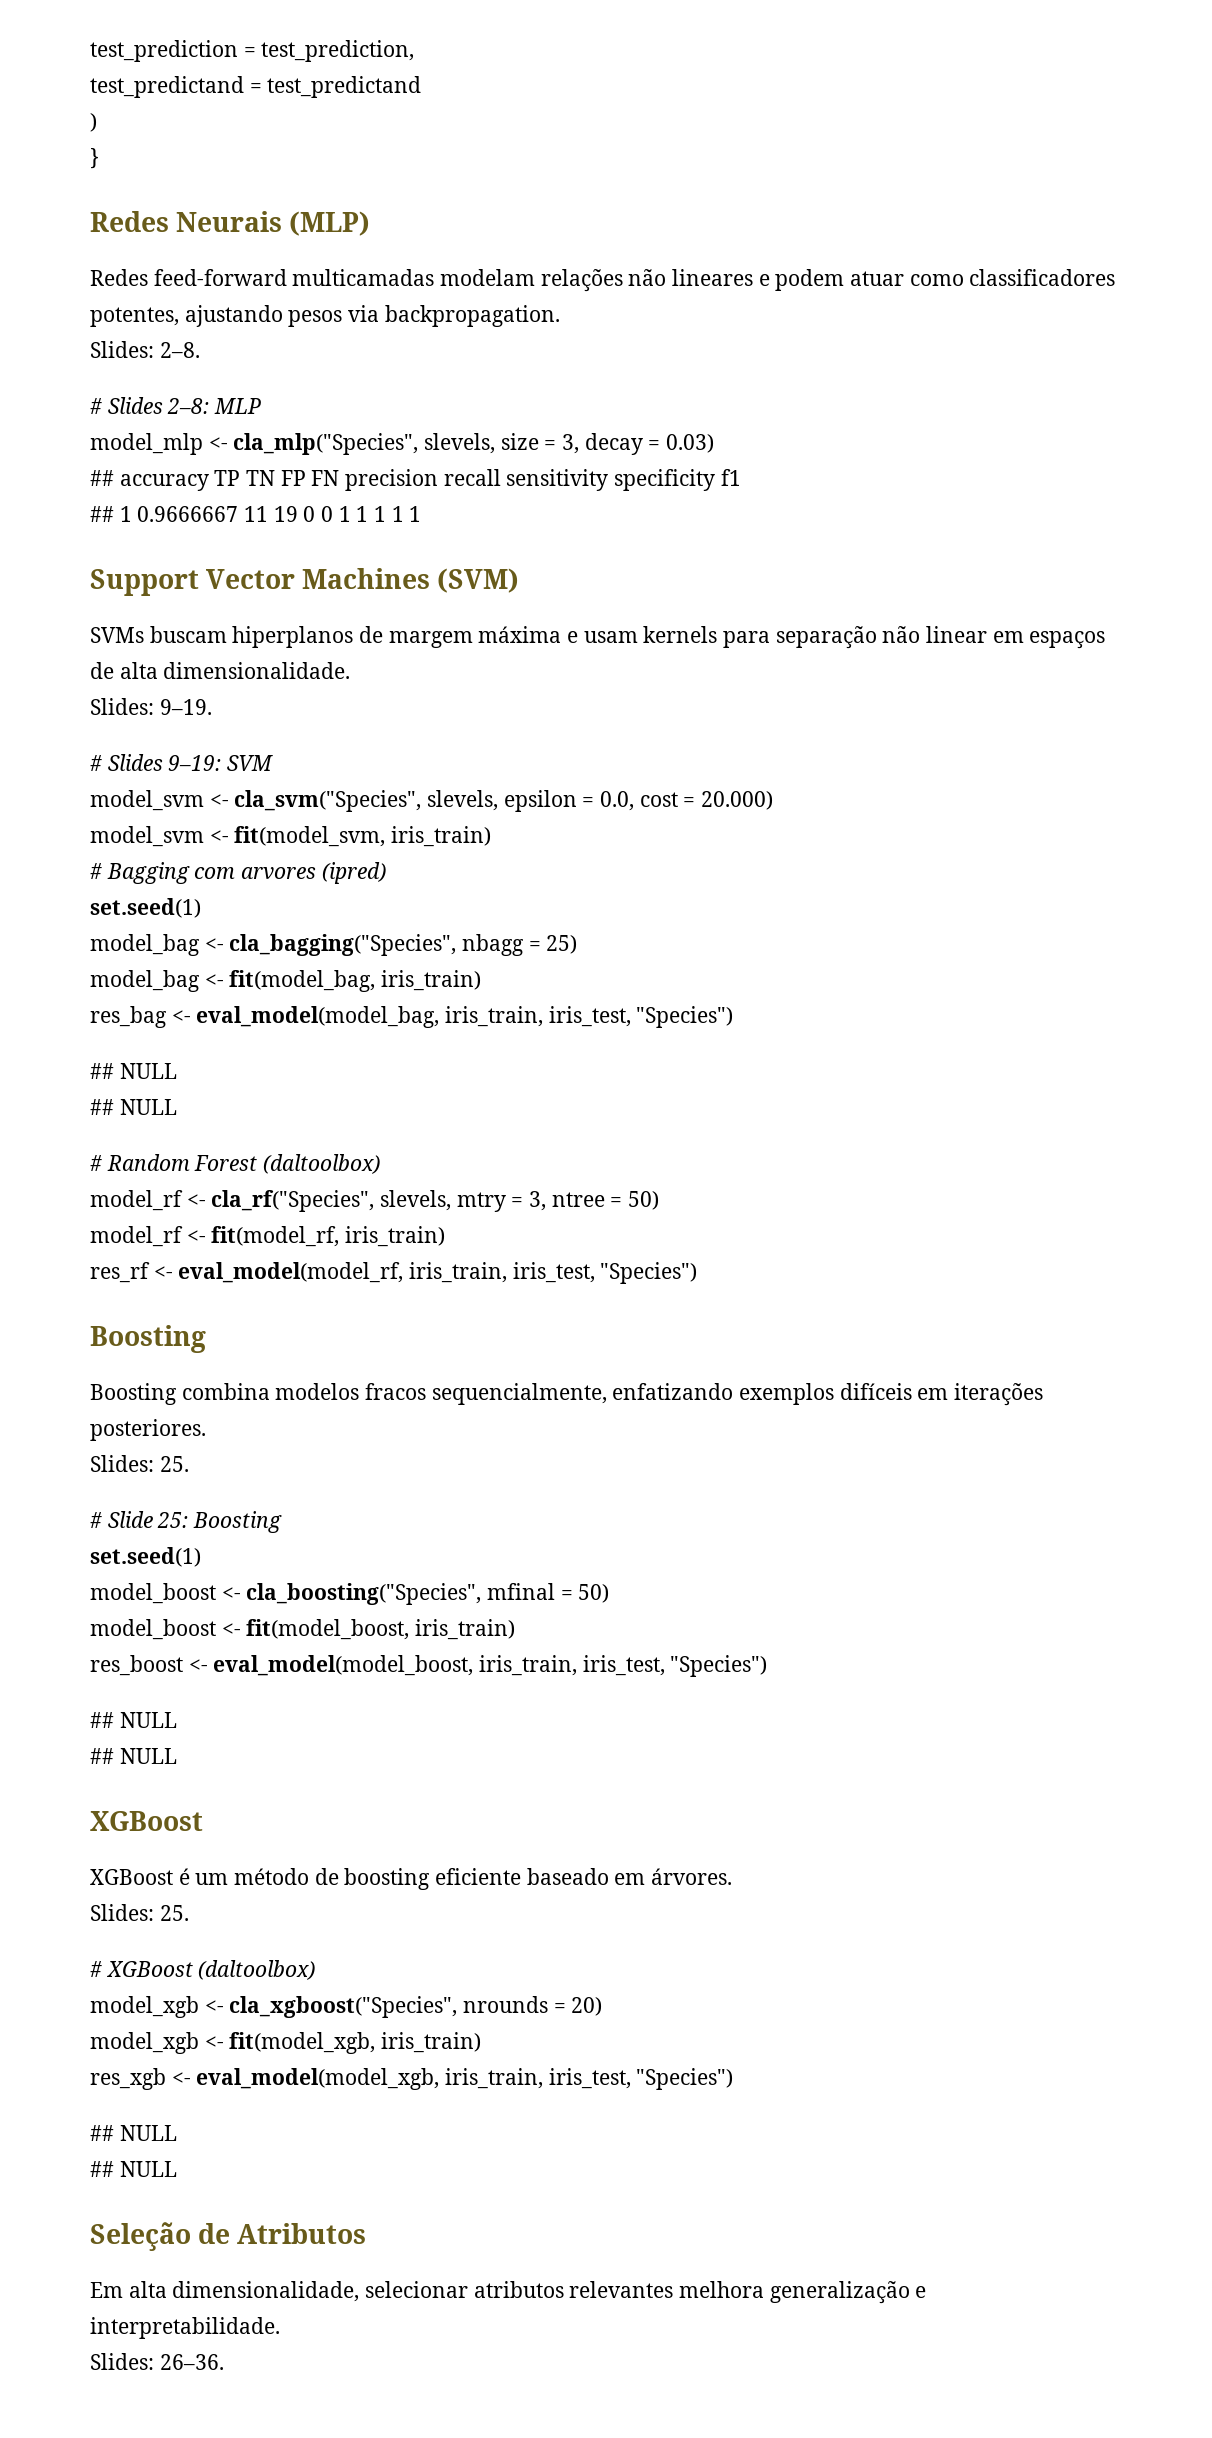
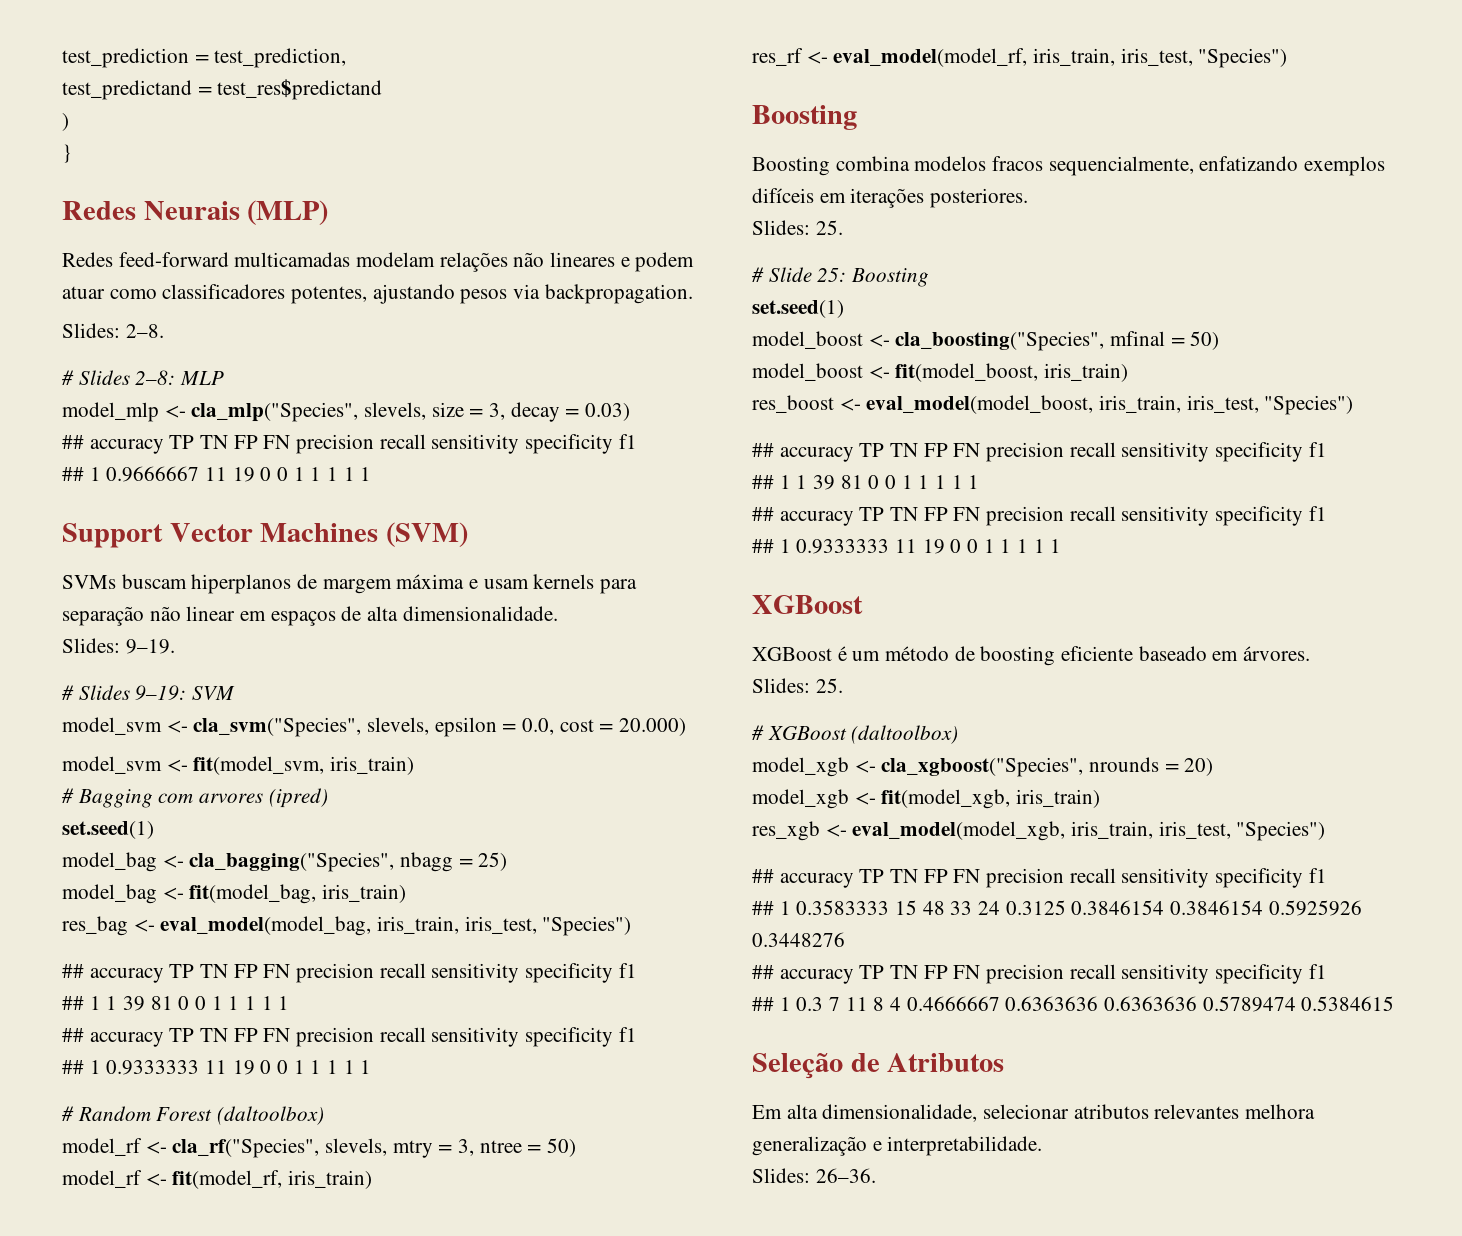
[267,76,422,98] test_predictand -> [217,79,383,100] test_res$predictand
[119,1063,177,1079] [90,1099,177,1115] NULL // ## NULL -> [89,963,637,983] [62,996,290,1011] [62,1027,637,1047] [62,1060,372,1075] accuracy TP TN FP FN precision recall sensitivity specificity f1 // ## 1 1 39 81 0 0 1 1 1 1 1 // ## accuracy TP TN FP FN precision recall sensitivity specificity f1 // ## 1 0.9333333 11 19 0 0 1 1 1 1 1
[119,1712,177,1728] [90,1748,177,1764] NULL // ## NULL -> [779,442,1327,462] [752,475,980,490] [752,506,1327,526] [752,539,1062,554] accuracy TP TN FP FN precision recall sensitivity specificity f1 // ## 1 1 39 81 0 0 1 1 1 1 1 // ## accuracy TP TN FP FN precision recall sensitivity specificity f1 // ## 1 0.9333333 11 19 0 0 1 1 1 1 1
[119,2125,177,2141] [90,2161,177,2177] NULL // ## NULL -> [779,868,1327,888] [752,900,1362,916] [752,932,845,947] [752,964,1327,984] [752,996,1395,1012] accuracy TP TN FP FN precision recall sensitivity specificity f1 // ## 1 0.3583333 15 48 33 24 0.3125 0.3846154 0.3846154 0.5925926 0.3448276 // ## accuracy TP TN FP FN precision recall sensitivity specificity f1 // ## 1 0.3 7 11 8 4 0.4666667 0.6363636 0.6363636 0.5789474 0.5384615

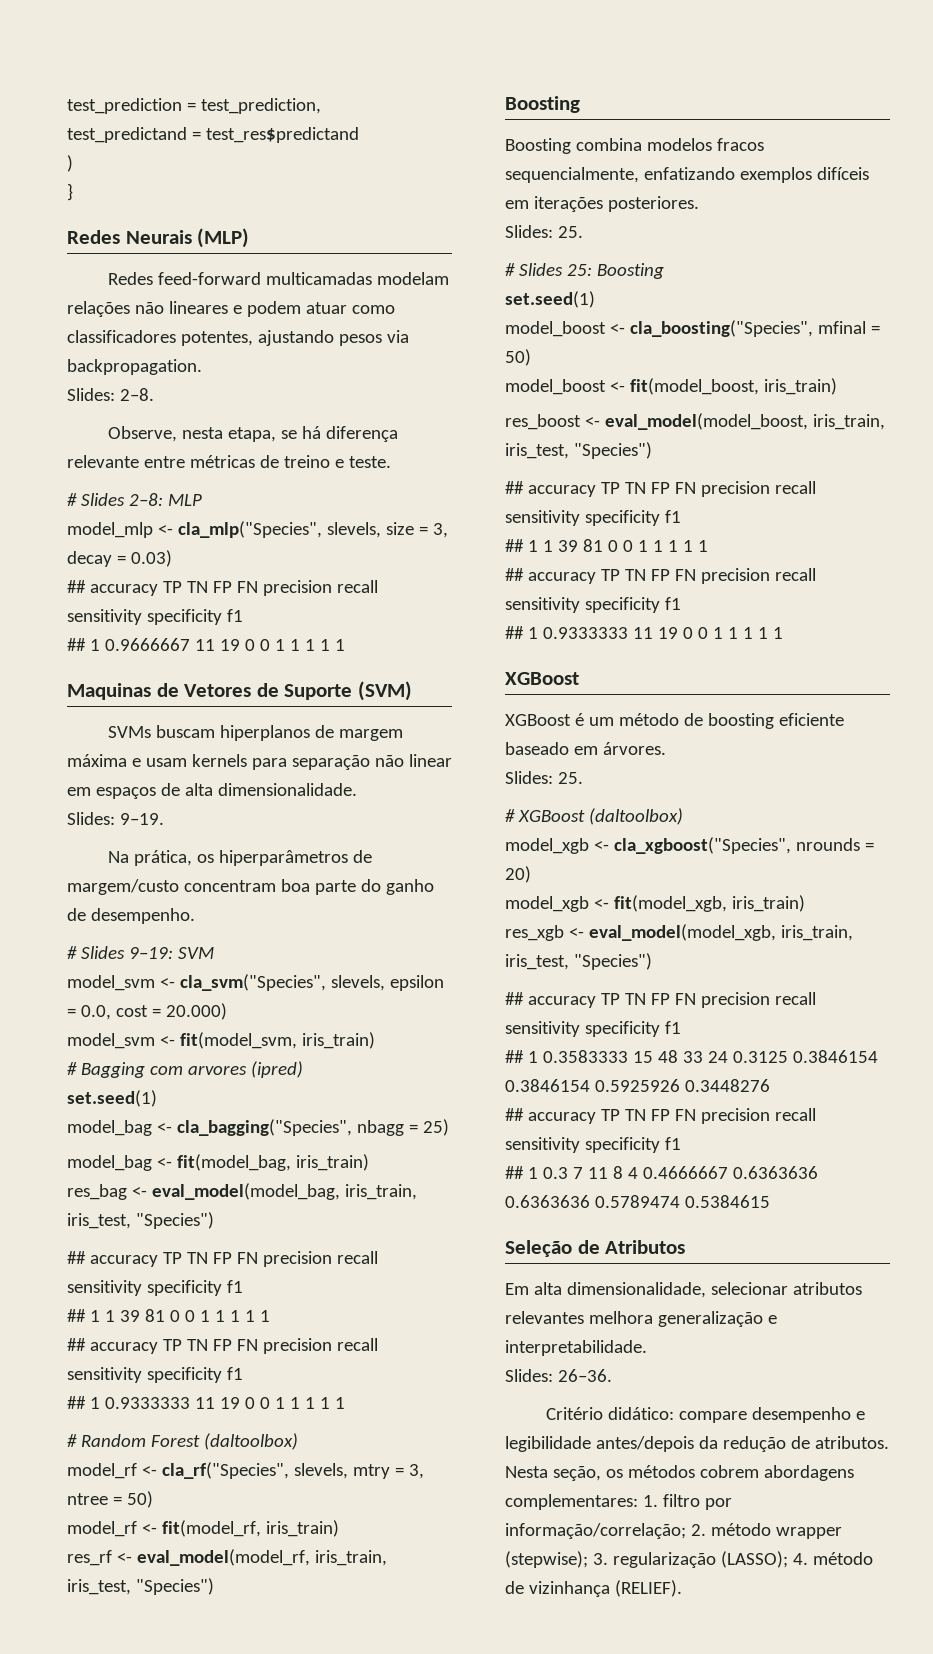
(164, 331) none -> [107,426,398,442] [67,455,391,468] // Observe, nesta etapa, se há diferença relevante entre métricas de treino e teste.
[62,523,379,548] Support Vector Machines -> [67,683,353,700] Maquinas de Vetores de Suporte
(175, 646) none -> [107,850,372,866] [67,879,434,895] [67,908,195,924] // Na prática, os hiperparâmetros de margem/custo concentram boa parte do ganho de desempenho.
[768,267,812,282] Slide -> [518,263,563,276] Slides
(876, 1175) none -> [545,1407,865,1423] [505,1436,889,1452] [505,1465,854,1481] [505,1494,732,1510] [505,1523,842,1539] [505,1551,873,1568] [505,1580,682,1597] // Critério didático: compare desempenho e legibilidade antes/depois da redução de atributos. Nesta seção, os métodos cobrem abordagens complementares: 1. filtro por informação/correlação; 2. método wrapper (stepwise); 3. regularização (LASSO); 4. método de vizinhança (RELIEF).

